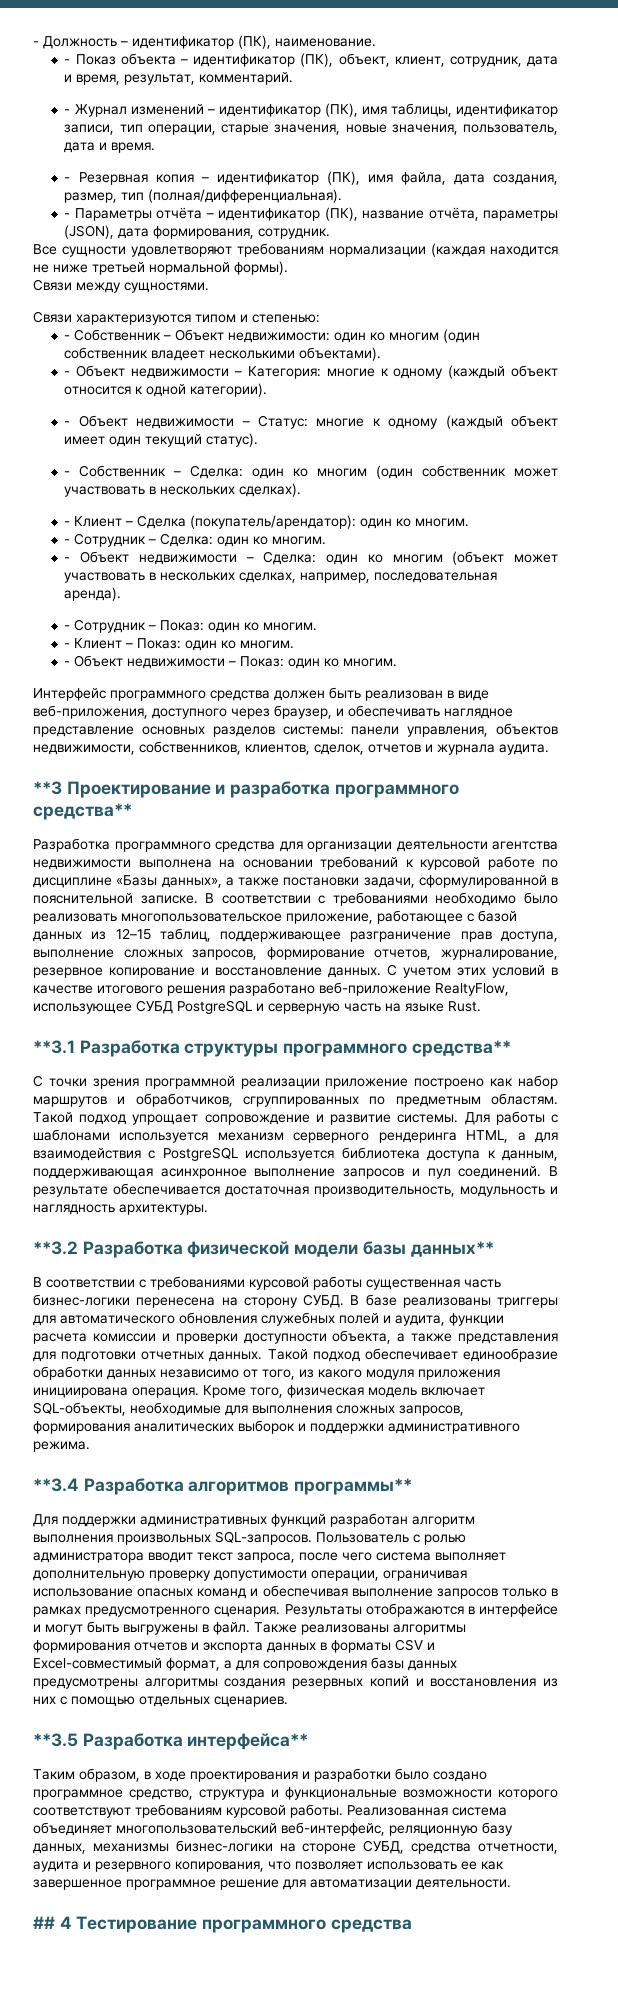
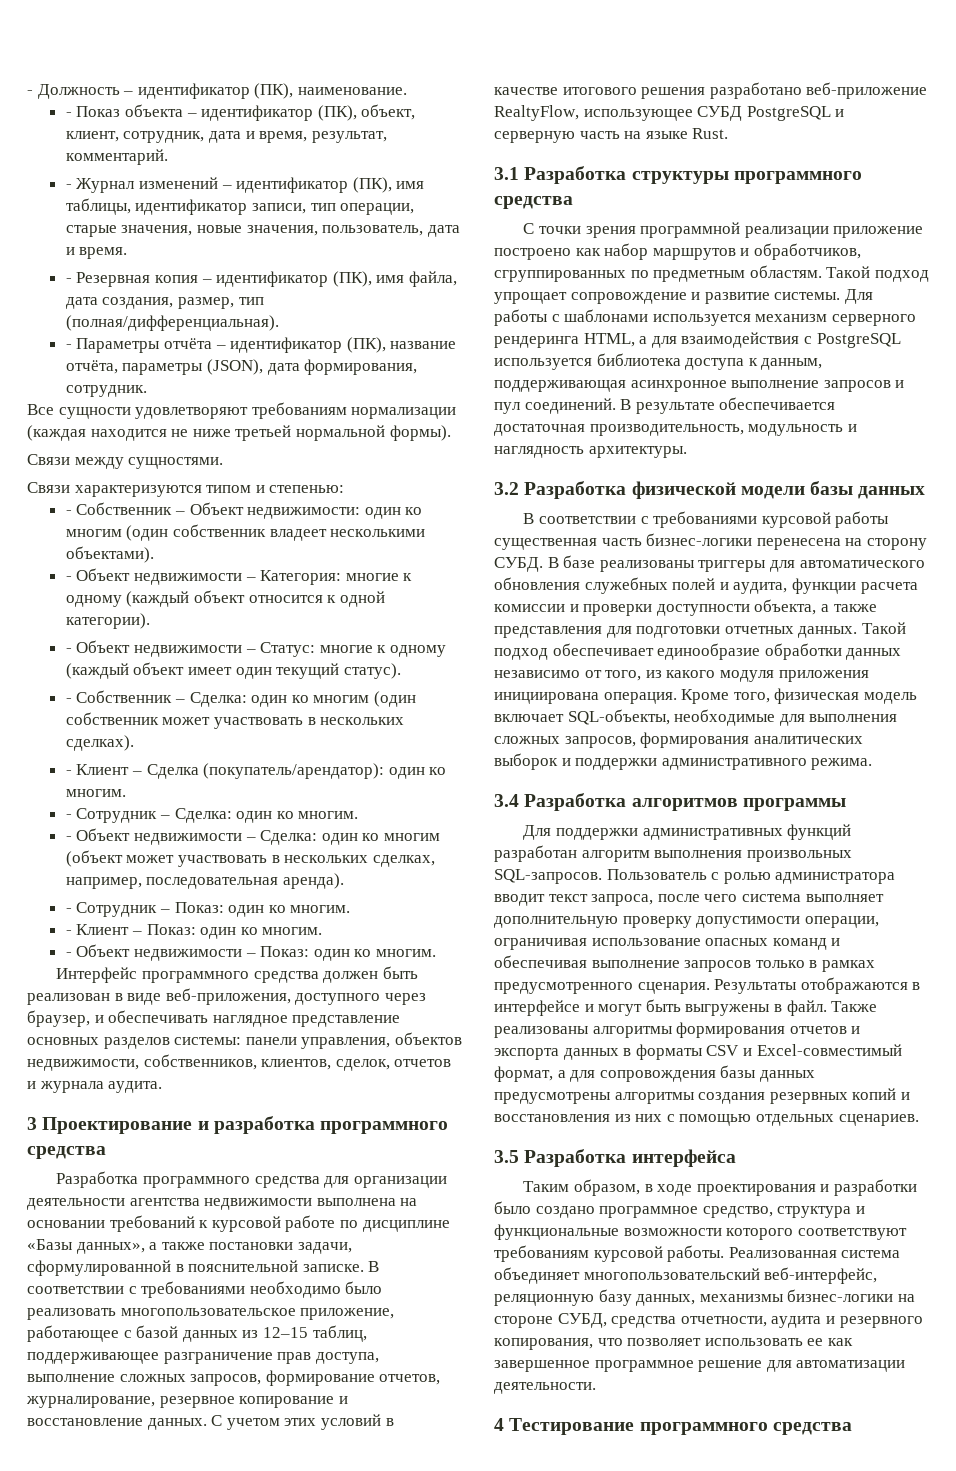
[33,781,62,795] **3 -> [27,1117,37,1130] 3
[33,803,132,820] средства** -> [27,1146,106,1159] средства
[33,1040,75,1054] **3.1 -> [494,167,519,180] 3.1
[411,1040,511,1057] средства** -> [494,196,573,209] средства
[33,1241,78,1255] **3.2 -> [494,482,519,495] 3.2
[410,1241,494,1257] данных** -> [858,486,926,499] данных
[33,1478,79,1492] **3.4 -> [494,794,519,807] 3.4
[294,1478,413,1495] программы** -> [742,798,846,811] программы
[33,1733,309,1750] **3.5 Разработка интерфейса** -> [494,1149,736,1167] 3.5 Разработка интерфейса
[33,1916,55,1929] ## -> (596, 1388) none

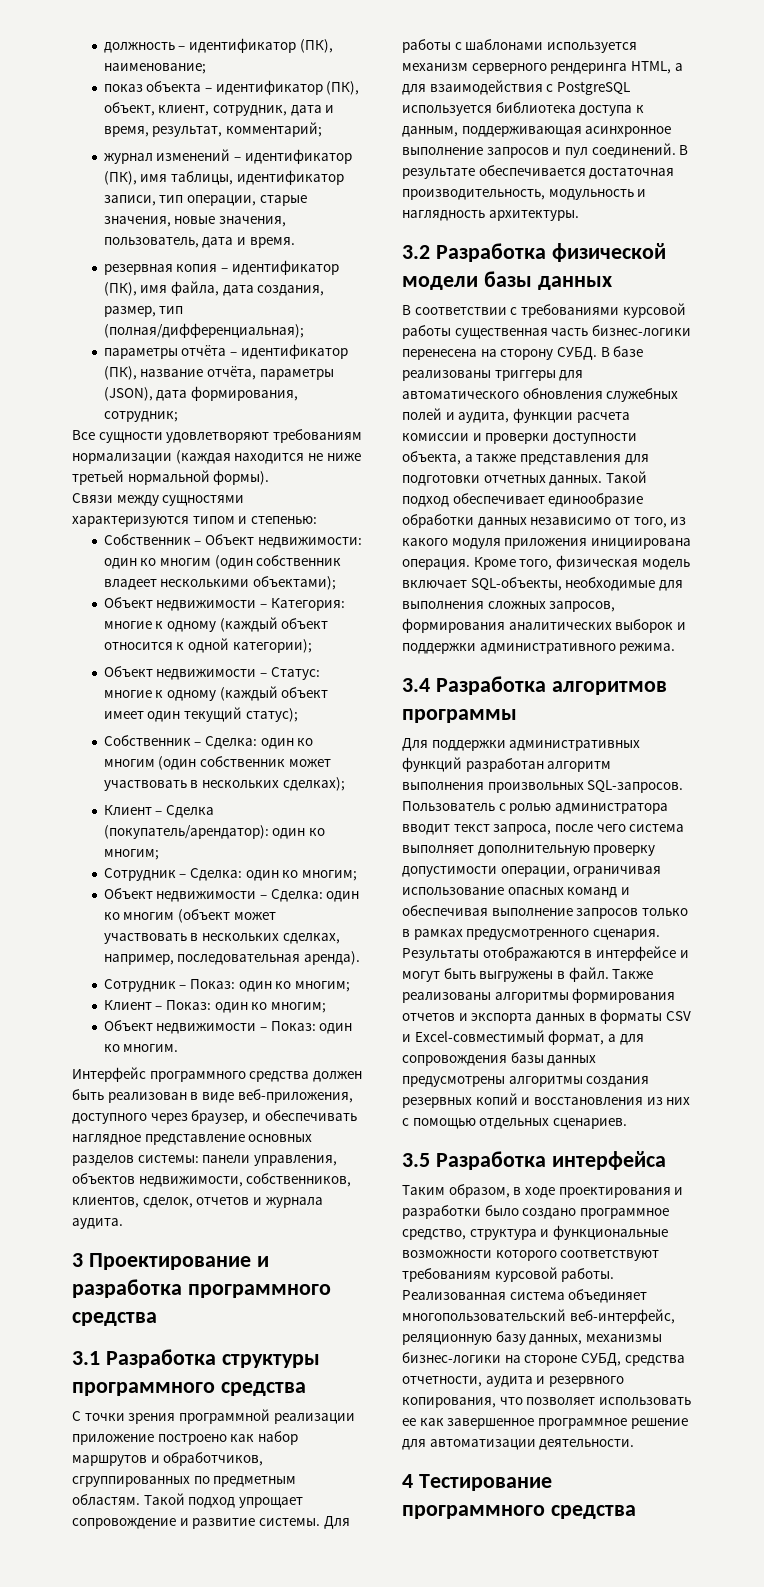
[27,83,407,99] [65,106,121,117] - Должность – идентификатор (ПК), наименование. // - Показ -> [103,38,333,53] [103,63,206,74] [103,84,143,92] должность – идентификатор (ПК), наименование; // показ
[65,149,168,165] [65,178,136,193] комментарий. // - Журнал -> [226,122,323,137] [103,153,153,164] комментарий; // журнал
[65,272,151,287] - Резервная -> [103,264,173,275] резервная
[65,315,279,331] [65,338,161,353] (полная/дифференциальная). // - Параметры -> [103,323,304,338] [103,348,178,359] (полная/дифференциальная); // параметры
[65,385,147,397] сотрудник. -> [103,411,178,422] сотрудник;
[128,457,224,469] [27,482,70,493] сущностями. // Связи -> [162,495,245,506] сущностями
[65,510,72,515] - -> (317, 520) none
[65,546,154,563] [65,576,72,581] объектами). // - -> [253,576,337,590] объектами); //
[65,613,150,629] [65,648,72,653] категории). // - -> [232,639,312,653] категории); //
[343,663,401,679] [65,698,72,703] статус). // - -> [245,708,298,722] статус); //
[65,735,134,751] [65,770,72,775] сделках). // - -> [282,777,345,791] сделках); //
[65,789,126,797] [65,814,72,819] многим. // - -> [103,849,159,860] многим; //
[298,811,359,819] [65,836,72,841] многим. // - -> [301,870,357,881] многим; //
[65,908,72,913] - -> (361, 958) none
[290,905,351,913] [65,930,72,935] многим. // - -> [294,981,350,992] многим; //
[262,927,323,935] [65,952,72,957] многим. // - -> [270,1002,326,1013] многим; //
[56,1171,447,1188] [27,1198,418,1210] [27,1215,450,1232] [27,1239,352,1254] [27,1260,380,1276] [27,1281,383,1298] [27,1308,395,1320] [27,1325,367,1342] [27,1352,379,1364] [27,1370,441,1386] [26,1396,348,1408] [27,1414,394,1430] [494,82,928,99] [494,105,845,121] [494,128,729,143] // Разработка программного средства для организации деятельности агентства недвижимости выполнена на основании требований к курсовой работе по дисциплине «Базы данных», а также постановки задачи, сформулированной в пояснительной записке. В соответствии с требованиями необходимо было реализовать многопользовательское приложение, работающее с базой данных из 12–15 таблиц, поддерживающее разграничение прав доступа, выполнение сложных запросов, формирование отчетов, журналирование, резервное копирование и восстановление данных. С учетом этих условий в качестве итогового решения разработано веб-приложение RealtyFlow, использующее СУБД PostgreSQL и серверную часть на языке Rust. -> (157, 1319) none

